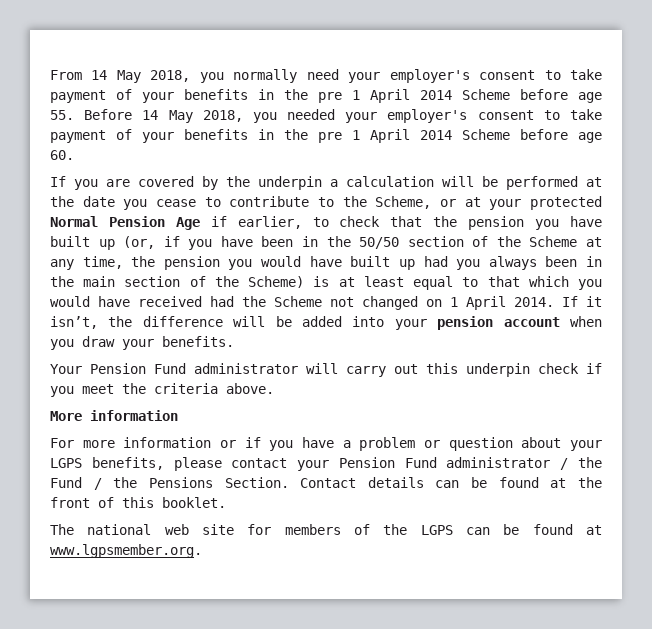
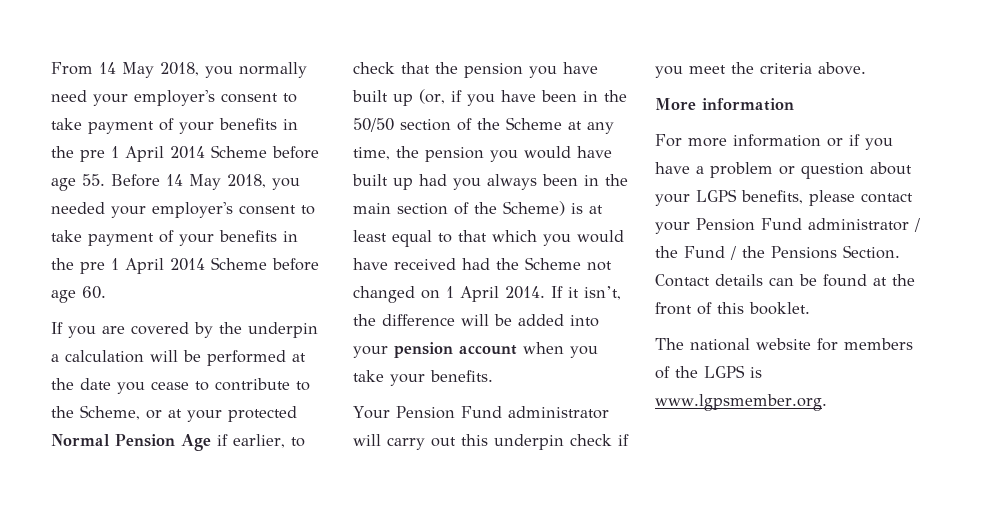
[82,336,115,347] draw -> [353,370,384,382] take
[164,524,234,535] web site -> [756,338,811,350] website
[465,524,602,535] can be found at -> [750,367,762,378] is

